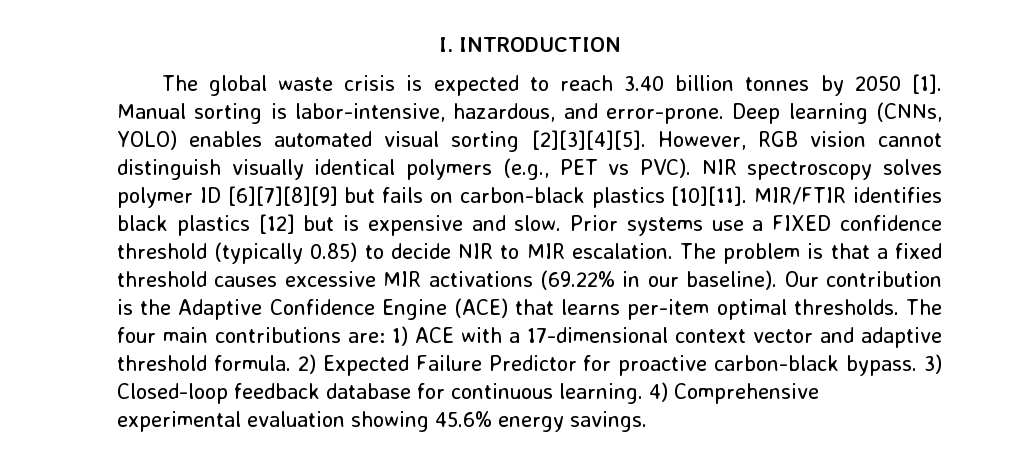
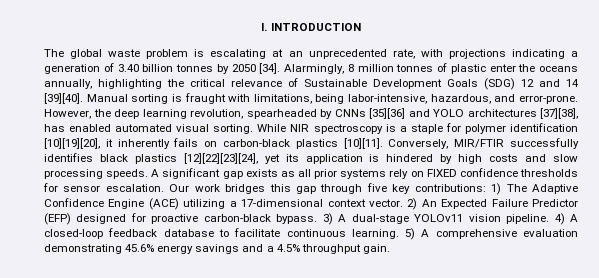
[344,75,613,96] crisis is expected to reach -> [146,49,578,59] [44,63,114,74] problem is escalating at an unprecedented rate, with projections indicating a generation of
[911,74,942,94] [117,102,943,124] [117,130,942,152] [117,158,943,180] [117,186,376,208] [1]. Manual sorting is labor-intensive, hazardous, and error-prone. Deep learning (CNNs, YOLO) enables automated visual sorting [2][3][4][5]. However, RGB vision cannot distinguish visually identical polymers (e.g., PET vs PVC). NIR spectroscopy solves polymer ID [6][7][8][9] but -> [259,63,578,74] [44,78,579,90] [44,93,578,104] [44,108,578,119] [44,123,579,134] [44,138,170,149] [34]. Alarmingly, 8 million tonnes of plastic enter the oceans annually, highlighting the critical relevance of Sustainable Development Goals (SDG) 12 and 14 [39][40]. Manual sorting is fraught with limitations, being labor-intensive, hazardous, and error-prone. However, the deep learning revolution, spearheaded by CNNs [35][36] and YOLO architectures [37][38], has enabled automated visual sorting. While NIR spectroscopy is a staple for polymer identification [10][19][20], it inherently
[754,187,942,205] [117,214,942,236] [117,242,942,264] [117,270,942,290] [117,298,942,320] [117,326,942,348] [117,354,316,374] MIR/FTIR identifies black plastics [12] but is expensive and slow. Prior systems use a FIXED confidence threshold (typically 0.85) to decide NIR to MIR escalation. The problem is that a fixed threshold causes excessive MIR activations (69.22% in our baseline). Our contribution is the Adaptive Confidence Engine (ACE) that learns per-item optimal thresholds. The four main contributions are: 1) ACE with a 17-dimensional context vector and adaptive threshold formula. 2) -> [388,138,580,149] [44,153,578,164] [44,168,579,179] [43,183,578,195] [44,198,437,210] Conversely, MIR/FTIR successfully identifies black plastics [12][22][23][24], yet its application is hindered by high costs and slow processing speeds. A significant gap exists as all prior systems rely on FIXED confidence thresholds for sensor escalation. Our work bridges this gap through five key contributions: 1) The Adaptive Confidence Engine (ACE) utilizing a 17-dimensional context vector. 2) An
(577, 363) none -> [44,213,127,225] (EFP) designed
[117,382,819,404] [117,411,647,432] Closed-loop feedback database for continuous learning. 4) Comprehensive experimental evaluation showing 45.6% energy savings. -> [338,213,578,225] [44,228,578,240] [44,244,390,254] A dual-stage YOLOv11 vision pipeline. 4) A closed-loop feedback database to facilitate continuous learning. 5) A comprehensive evaluation demonstrating 45.6% energy savings and a 4.5% throughput gain.

